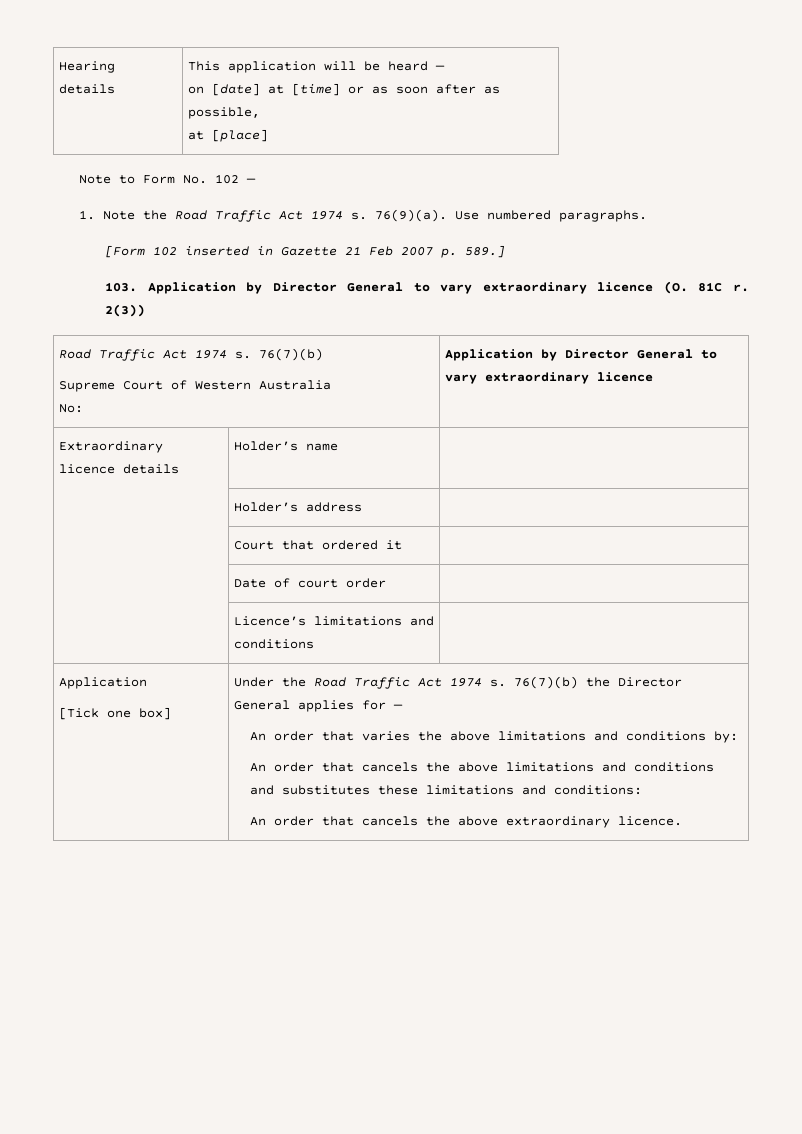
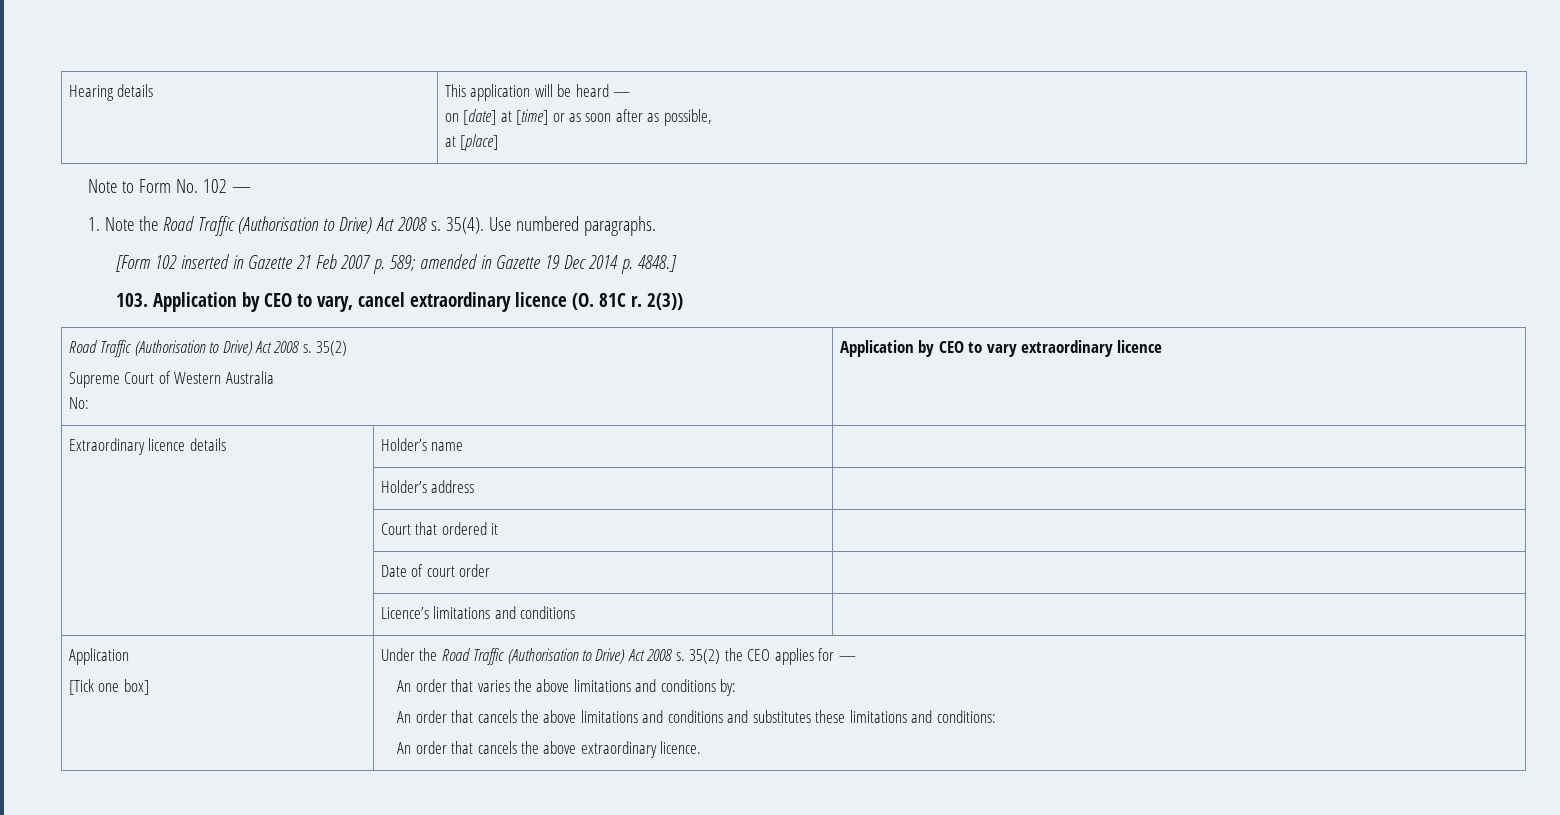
[279,209,448,222] Act 1974 s. 76(9)(a). -> [238,216,485,234] (Authorisation to Drive) Act 2008 s. 35(4).
[465,245,506,258] 589.] -> [389,254,677,274] 589; amended in Gazette 19 Dec 2014 p. 4848.]
[272,282,473,294] Director General to vary -> [263,292,405,312] CEO to vary, cancel
[162,348,323,361] Act 1974 s. 76(7)(b) -> [134,340,348,356] (Authorisation to Drive) Act 2008 s. 35(2)
[564,349,693,359] Director General -> [938,341,964,353] CEO
[417,676,682,689] [233,700,290,710] Act 1974 s. 76(7)(b) the Director General -> [507,648,771,664] (Authorisation to Drive) Act 2008 s. 35(2) the CEO

